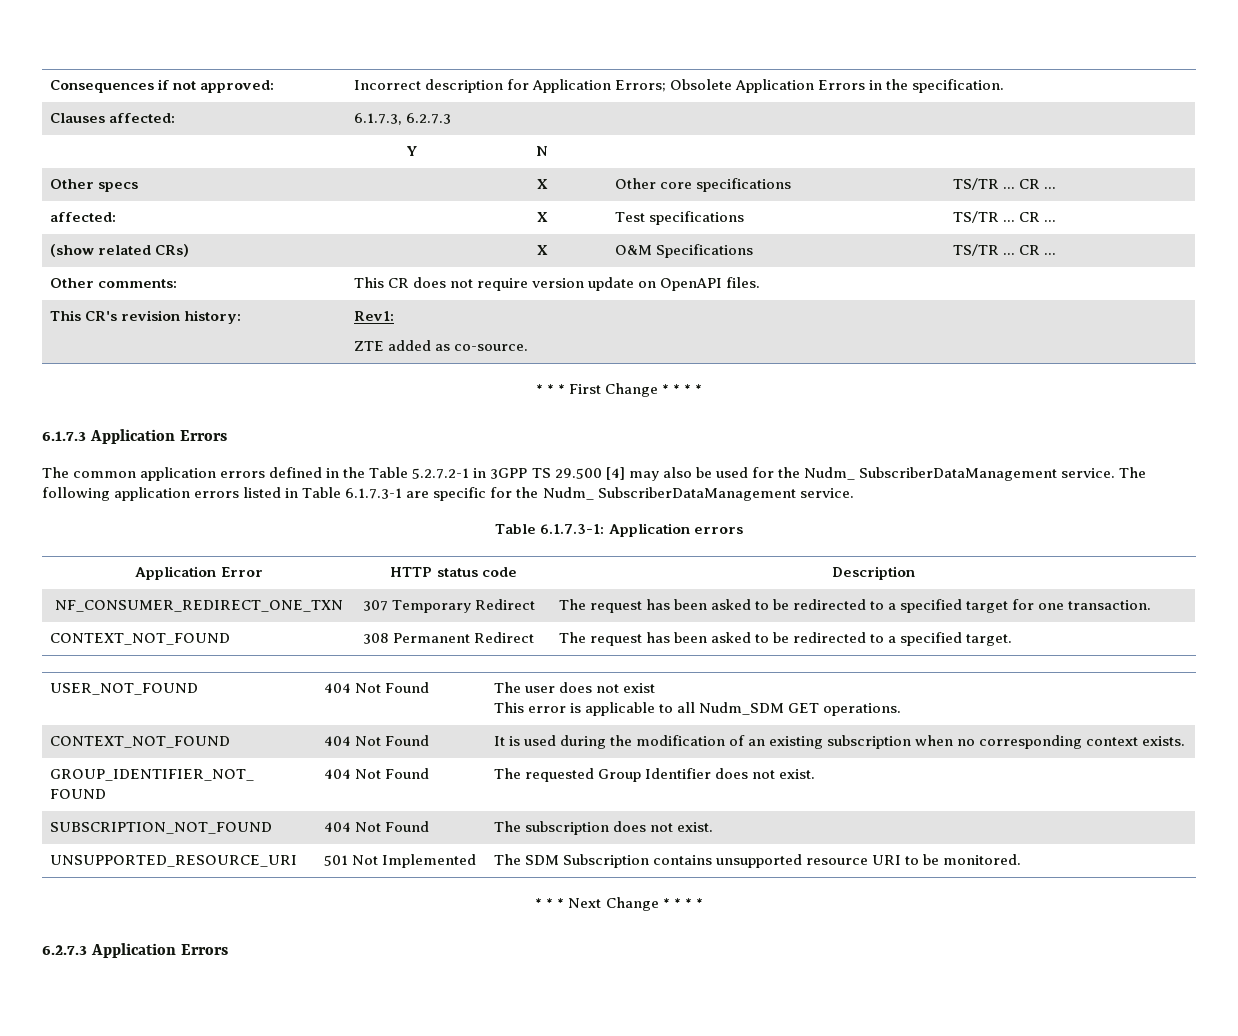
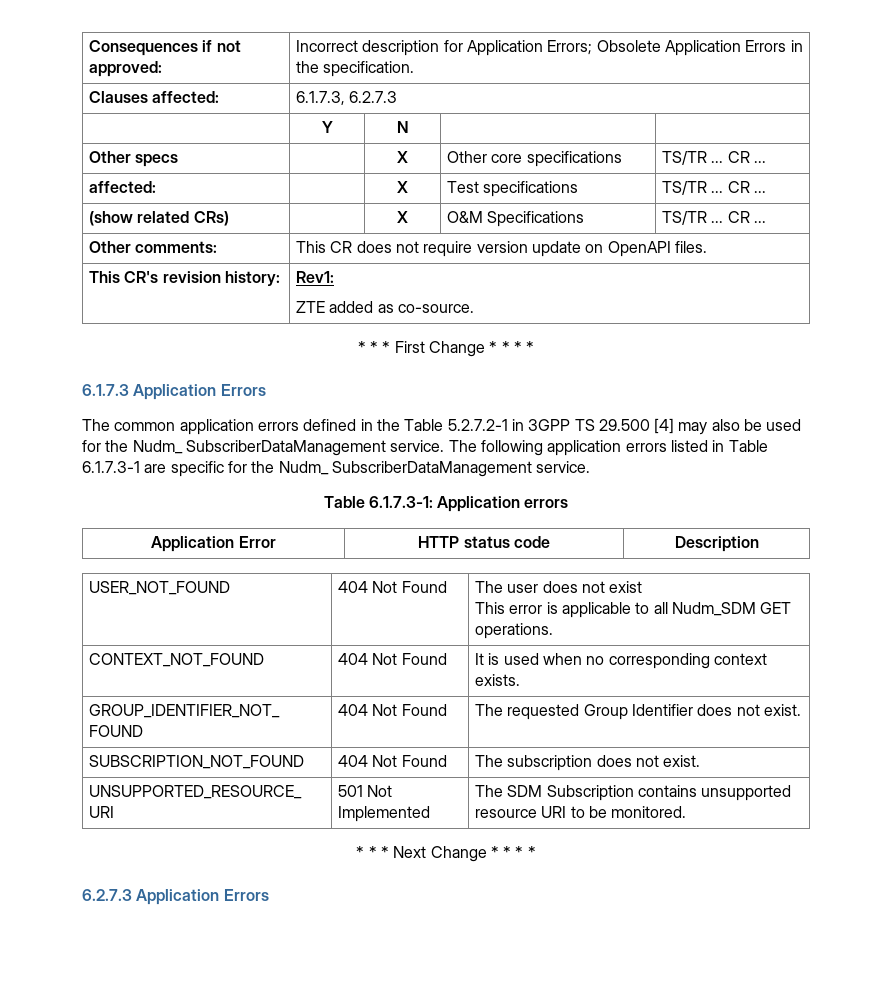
[55,600,343,612] [362,599,535,613] [558,599,1152,613] [49,633,230,645] [362,632,534,644] [558,632,1013,646] // NF_CONSUMER_REDIRECT_ONE_TXN | 307 Temporary Redirect | The request has been asked to be redirected to a specified target for one transaction. // CONTEXT_NOT_FOUND | 308 Permanent Redirect | The request has been asked to be redirected to a specified target. -> (759, 544) none
[559,735,912,749] during the modification of an existing subscription -> (539, 659) none

